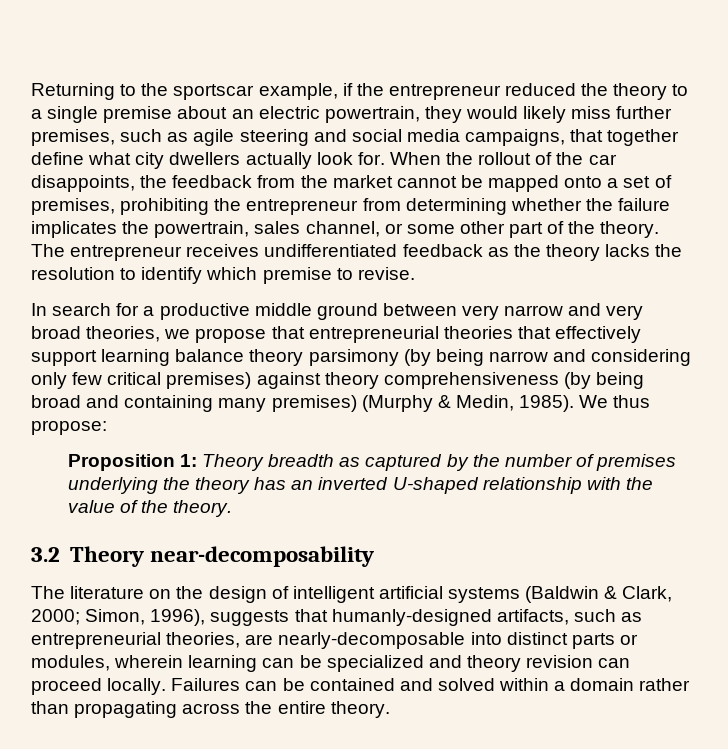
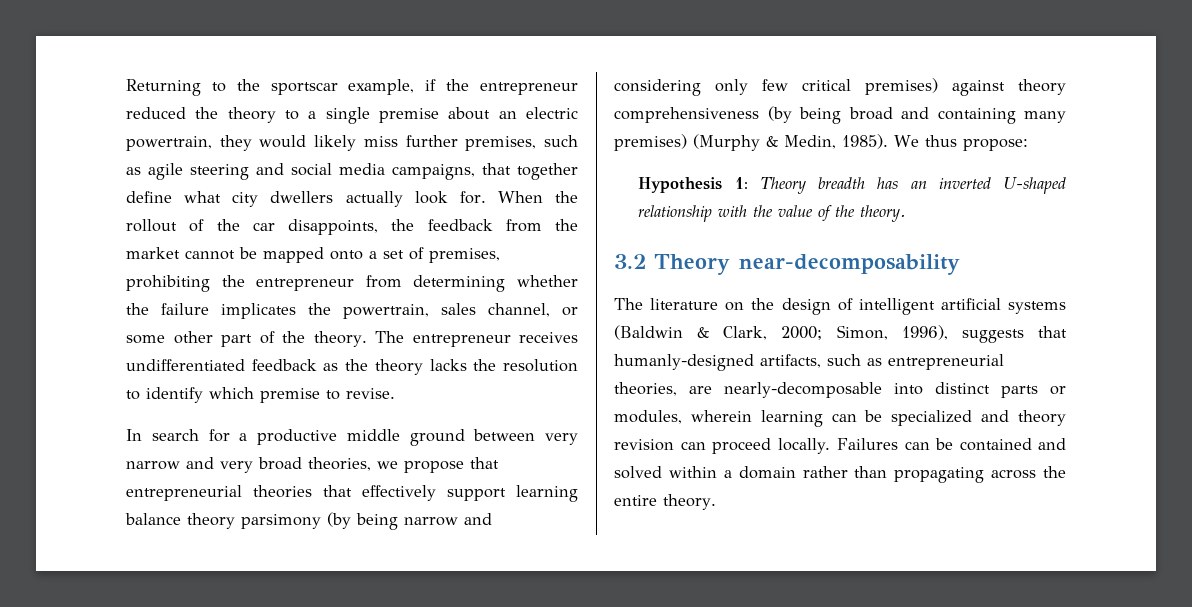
[67,454,175,471] Proposition -> [638,177,723,193] Hypothesis
[339,454,677,471] [67,477,251,494] as captured by the number of premises underlying the theory -> (866, 183) none

